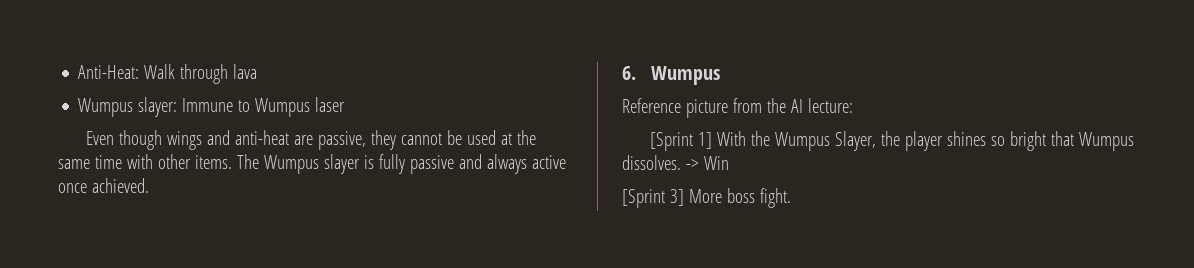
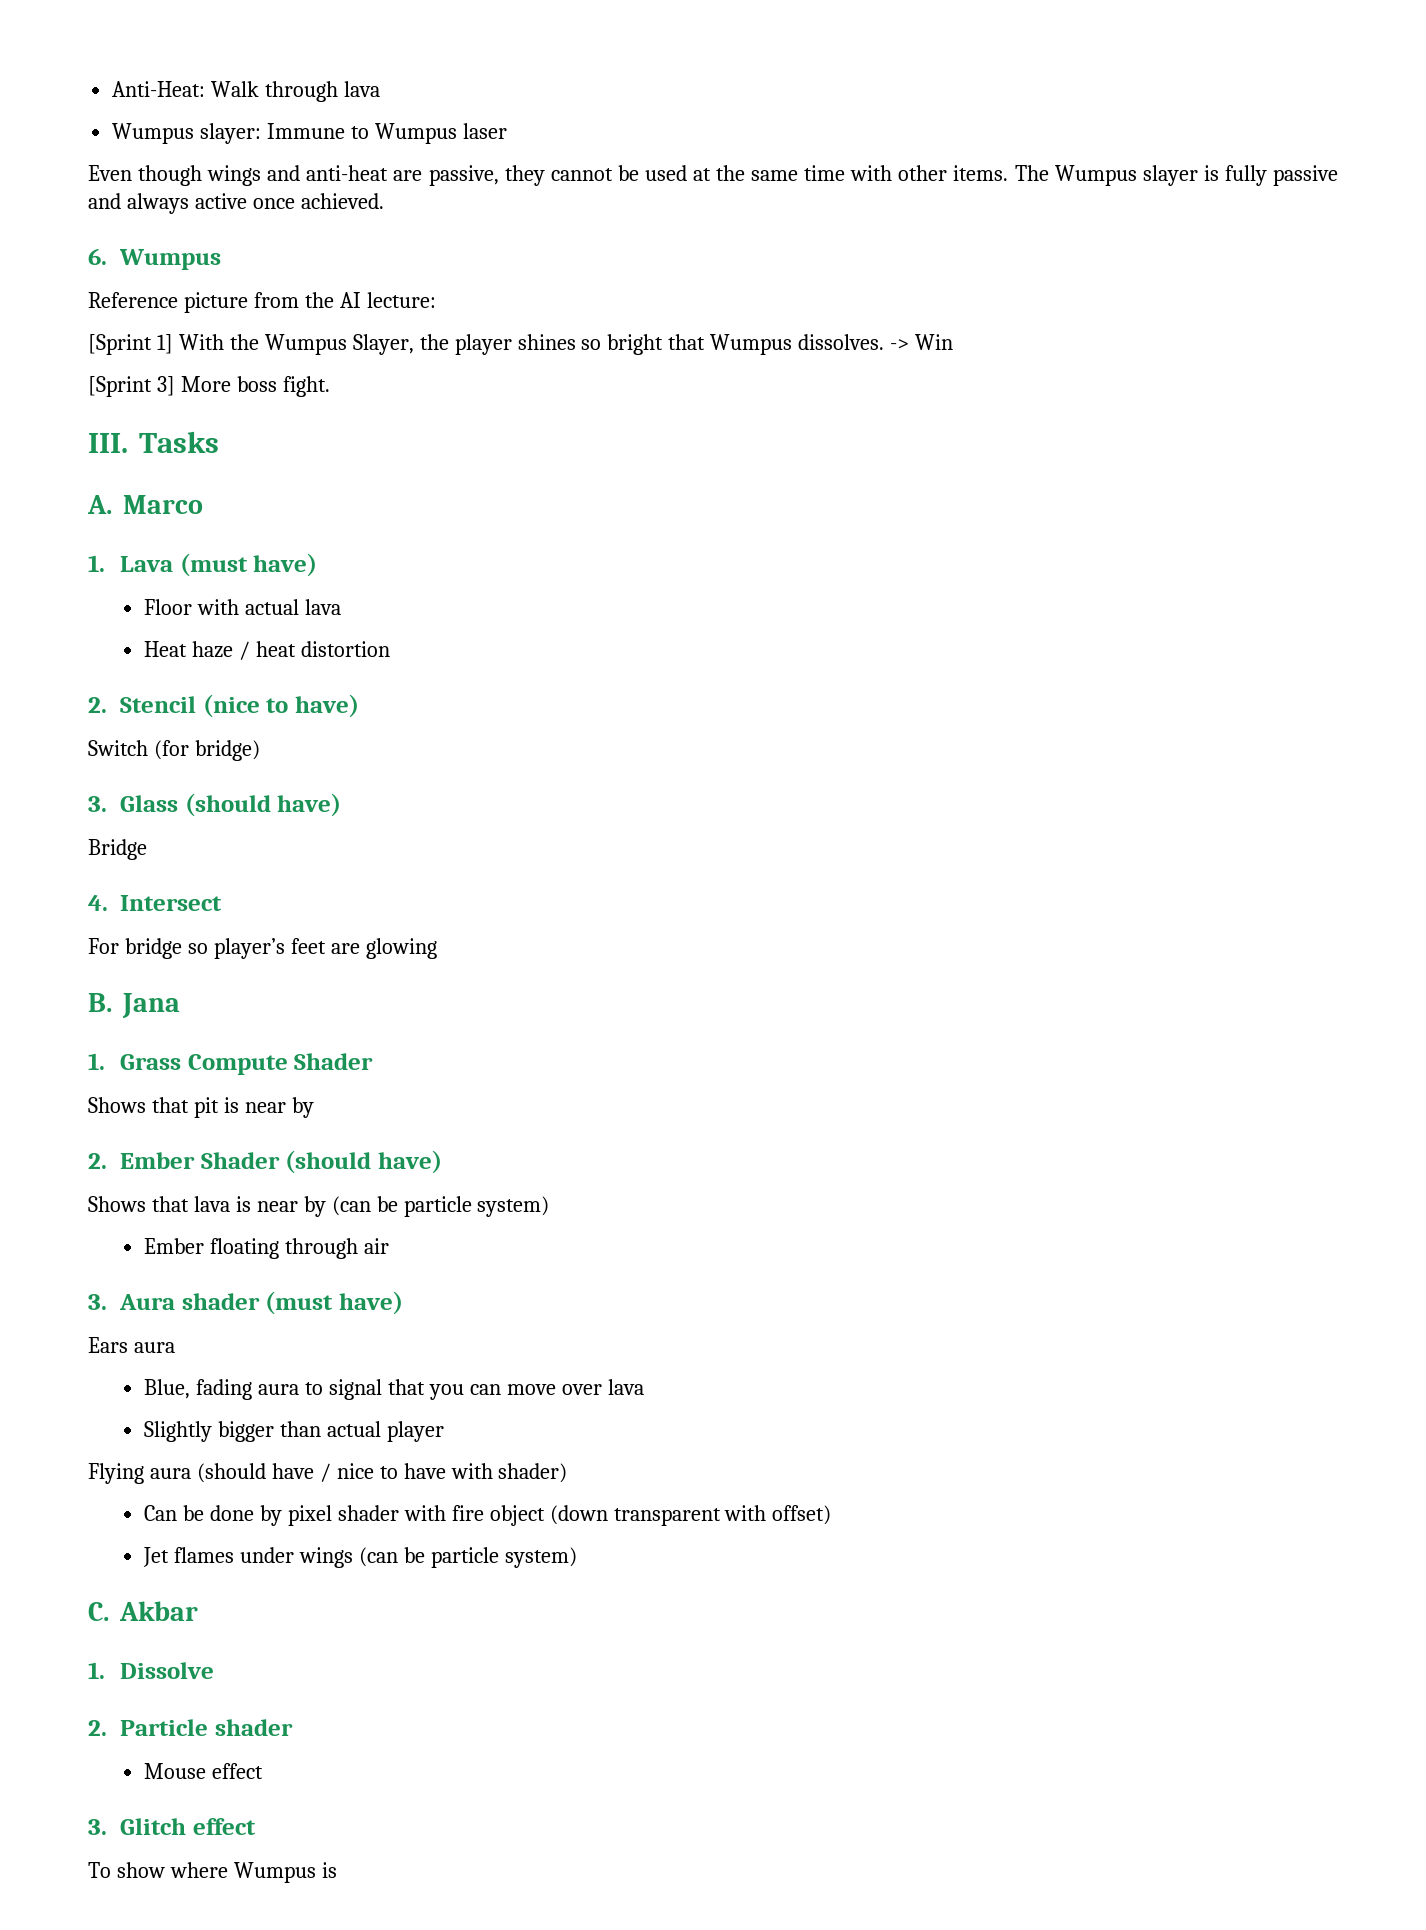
(791, 198) none -> [88,431,219,453] [87,495,203,514] [88,553,318,577] [144,599,341,615] [144,641,390,660] [88,694,359,718] [88,740,260,761] [88,793,342,817] [88,839,147,860] [88,895,222,911] [88,938,437,959] [88,993,180,1019] [88,1053,374,1075] [88,1097,314,1118] [88,1150,442,1174] [88,1196,550,1217] [144,1238,389,1259] [88,1291,403,1315] [88,1337,175,1353] [144,1379,644,1400] [144,1421,444,1442] [88,1463,568,1484] [144,1505,832,1526] [143,1547,577,1568] [88,1601,198,1621] [88,1662,214,1679] [88,1719,293,1736] [144,1763,264,1779] [88,1818,256,1835] [88,1862,337,1883] // III. Tasks // A. Marco // 1. Lava (must have) // Floor with actual lava // Heat haze / heat distortion // 2. Stencil (nice to have) // Switch (for bridge) // 3. Glass (should have) // Bridge // 4. Intersect // For bridge so player’s feet are glowing // B. Jana // 1. Grass Compute Shader // Shows that pit is near by // 2. Ember Shader (should have) // Shows that lava is near by (can be particle system) // Ember floating through air // 3. Aura shader (must have) // Ears aura // Blue, fading aura to signal that you can move over lava // Slightly bigger than actual player // Flying aura (should have / nice to have with shader) // Can be done by pixel shader with fire object (down transparent with offset) // Jet flames under wings (can be particle system) // C. Akbar // 1. Dissolve // 2. Particle shader // Mouse effect // 3. Glitch effect // To show where Wumpus is

